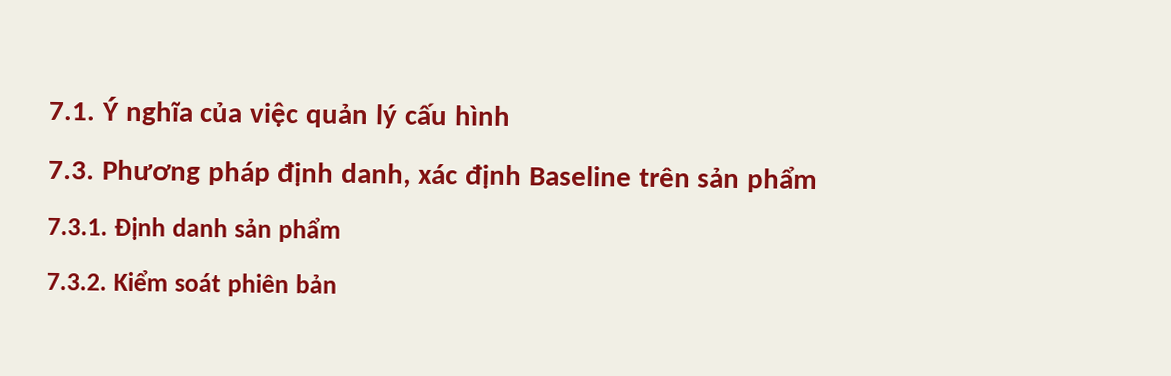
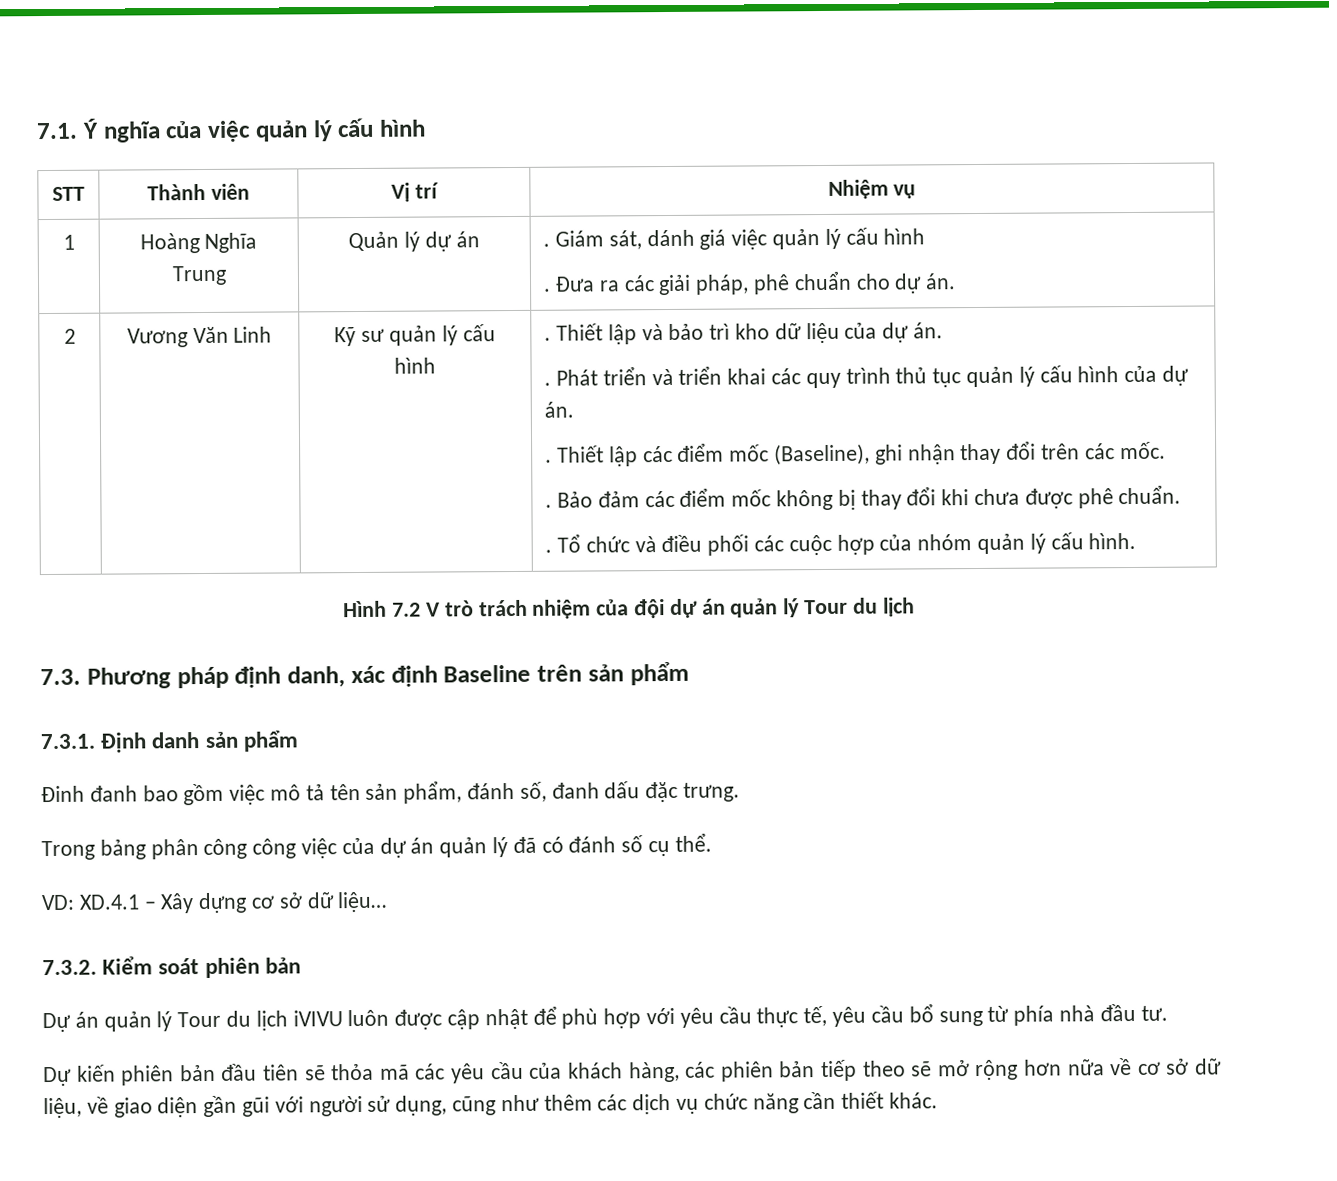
(511, 115) none -> [52,186,85,201] [147,183,250,201] [391,182,439,202] [827,179,917,199] [62,234,75,250] [139,232,258,254] [171,265,227,286] [348,231,480,252] [543,227,926,250] [544,271,957,296] [63,328,76,344] [126,326,273,348] [334,324,496,347] [394,357,436,374] [544,322,944,345] [544,365,1190,389] [544,401,575,418] [545,441,1166,467] [545,485,1182,511] [545,532,1137,556] [343,597,915,619] // STT | Thành viên | Vị trí | Nhiệm vụ // 1 | Hoàng Nghĩa Trung | Quản lý dự án | . Giám sát, dánh giá việc quản lý cấu hình // . Đưa ra các giải pháp, phê chuẩn cho dự án. // 2 | Vương Văn Linh | Kỹ sư quản lý cấu hình | . Thiết lập và bảo trì kho dữ liệu của dự án. // . Phát triển và triển khai các quy trình thủ tục quản lý cấu hình của dự án. // . Thiết lập các điểm mốc (Baseline), ghi nhận thay đổi trên các mốc. // . Bảo đảm các điểm mốc không bị thay đổi khi chưa được phê chuẩn. // . Tổ chức và điều phối các cuộc hợp của nhóm quản lý cấu hình. // Hình 7.2 V trò trách nhiệm của đội dự án quản lý Tour du lịch
(342, 229) none -> [41,781,741,806] [41,833,712,861] [41,891,388,914] // Đinh đanh bao gồm việc mô tả tên sản phẩm, đánh số, đanh dấu đặc trưng. // Trong bảng phân công công việc của dự án quản lý đã có đánh số cụ thể. // VD: XD.4.1 – Xây dựng cơ sở dữ liệu…
(338, 284) none -> [42,1003,1168,1033] [43,1058,1223,1087] [43,1091,939,1119] // Dự án quản lý Tour du lịch iVIVU luôn được cập nhật để phù hợp với yêu cầu thực tế, yêu cầu bổ sung từ phía nhà đầu tư. // Dự kiến phiên bản đầu tiên sẽ thỏa mã các yêu cầu của khách hàng, các phiên bản tiếp theo sẽ mở rộng hơn nữa về cơ sở dữ liệu, về giao diện gần gũi với người sử dụng, cũng như thêm các dịch vụ chức năng cần thiết khác.

